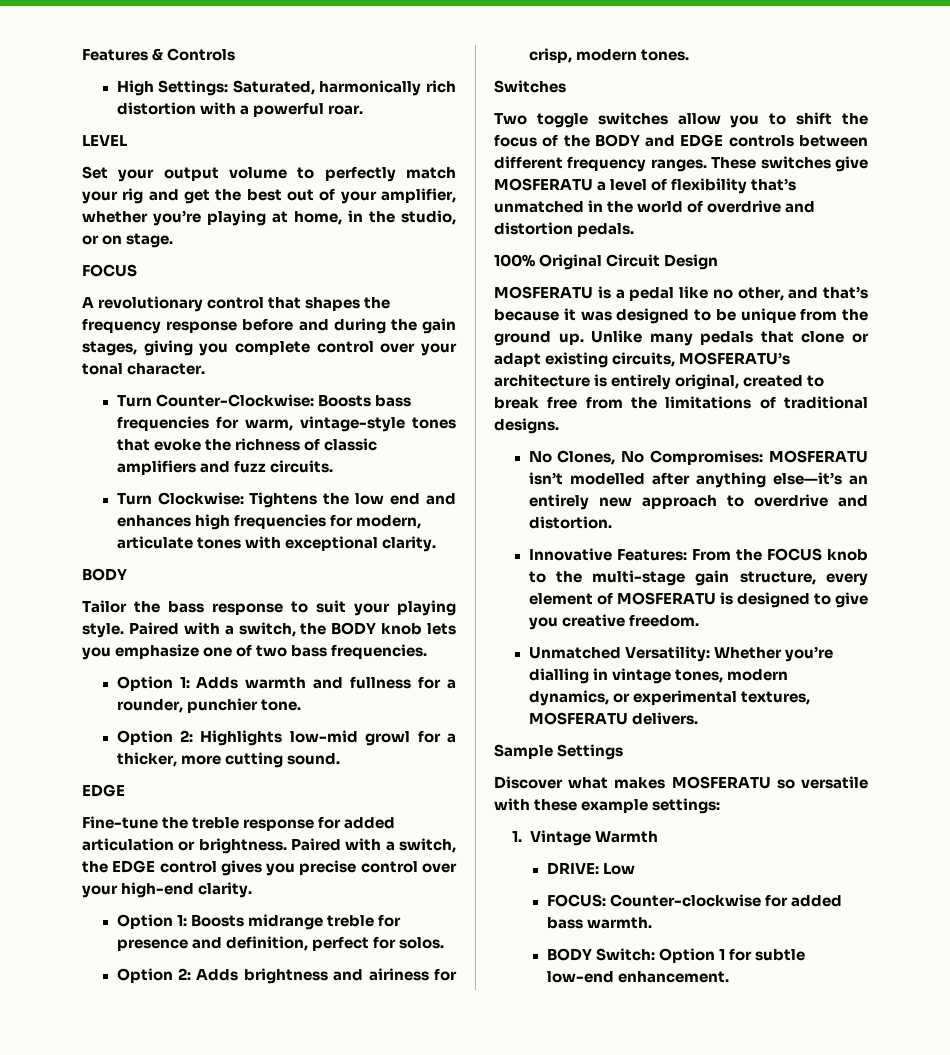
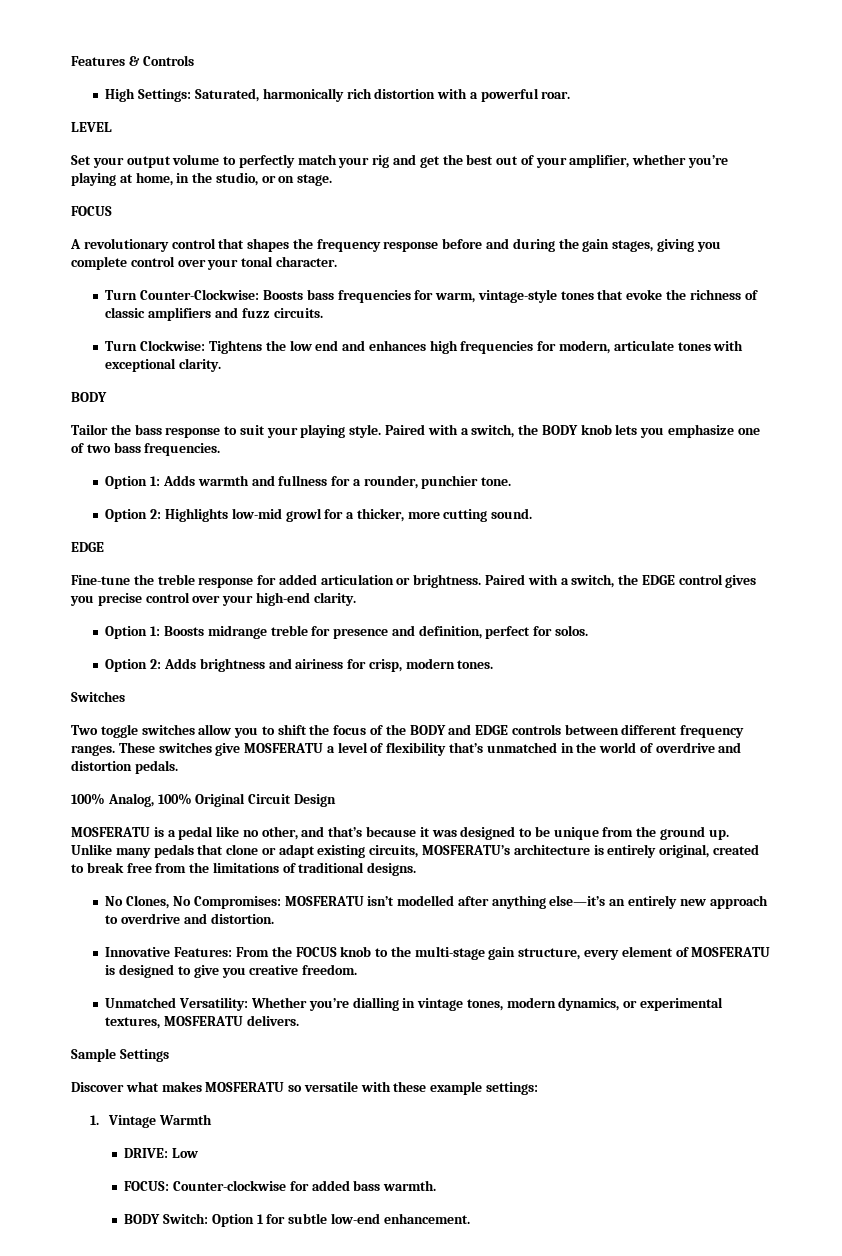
(536, 260) none -> [107,793,192,807] Analog, 100%

